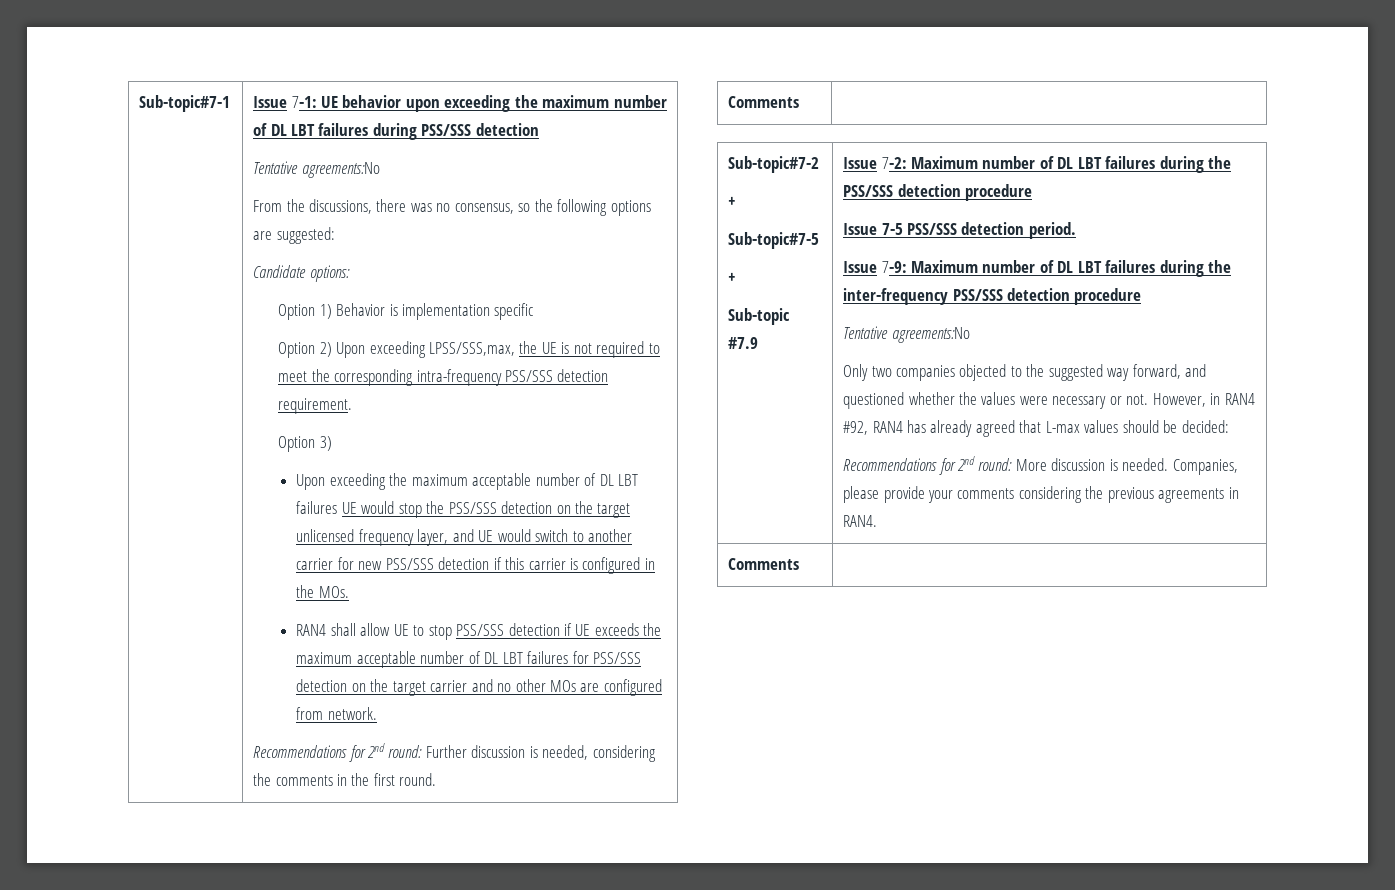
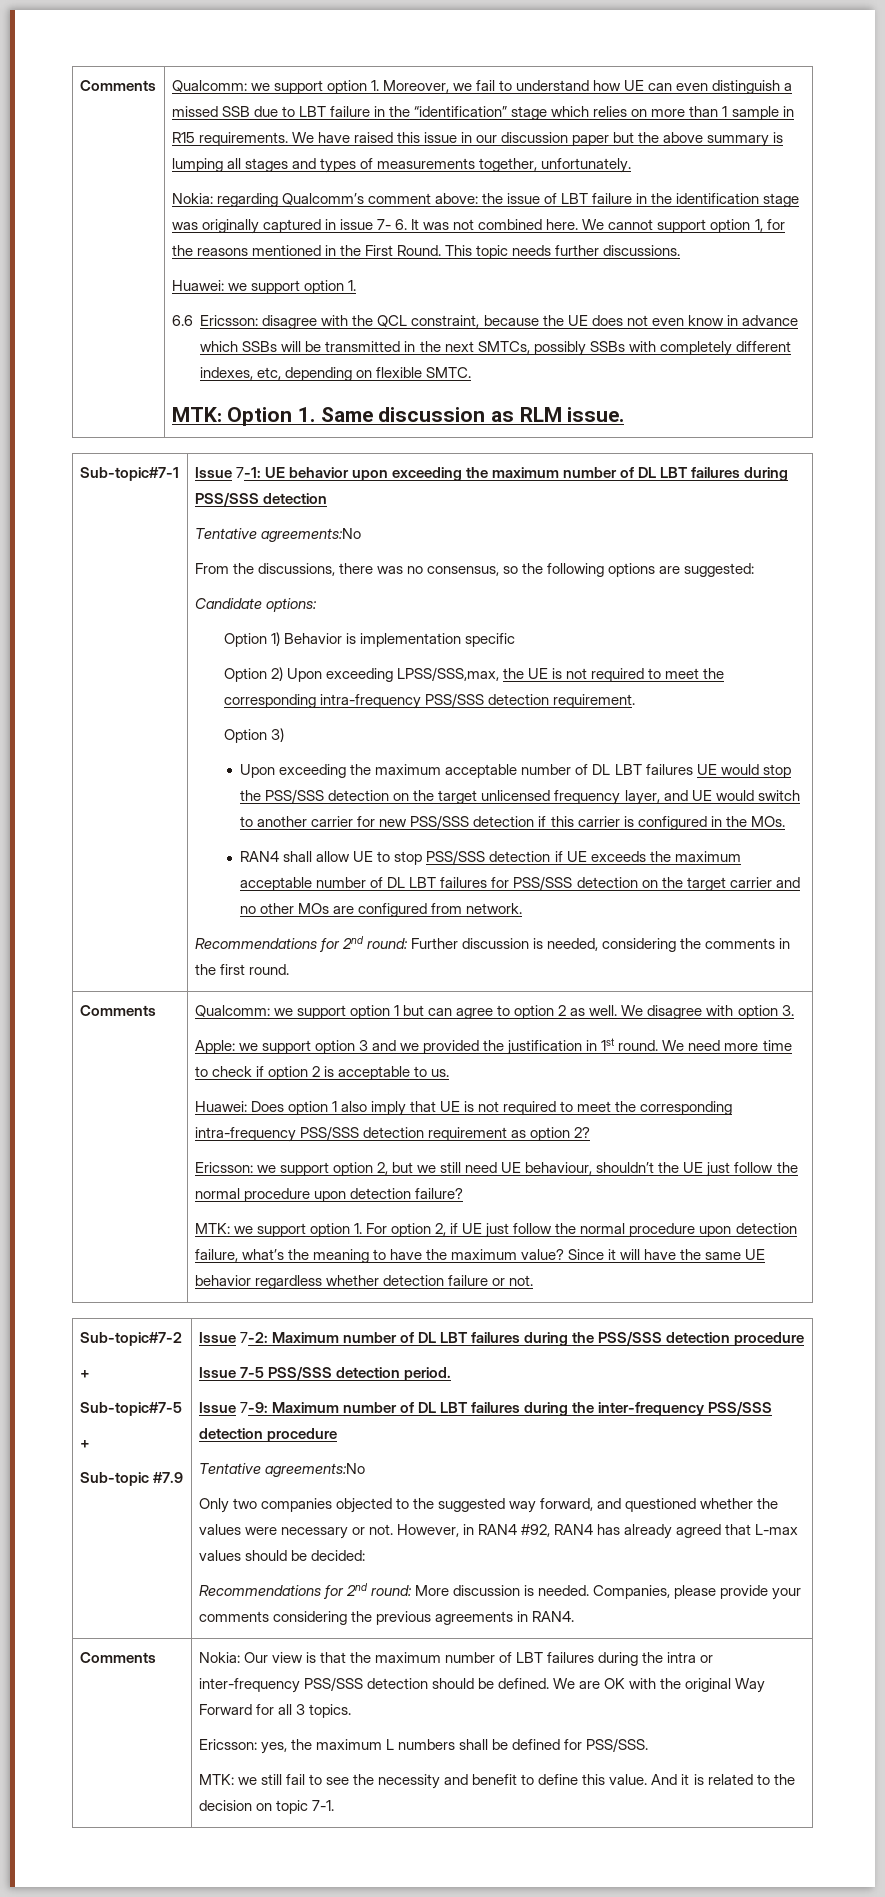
(139, 103) none -> [79,80,156,91] [171,80,793,94] [171,106,794,120] [171,132,784,147] [171,158,632,173] [171,193,800,207] [171,219,785,234] [171,245,681,259] [171,280,356,294] [171,315,798,329] [200,341,791,356] [200,367,472,381] [171,407,625,426] Comments | Qualcomm: we support option 1. Moreover, we fail to understand how UE can even distinguish a missed SSB due to LBT failure in the “identification” stage which relies on more than 1 sample in R15 requirements. We have raised this issue in our discussion paper but the above summary is lumping all stages and types of measurements together, unfortunately. // Nokia: regarding Qualcomm’s comment above: the issue of LBT failure in the identification stage was originally captured in issue 7- 6. It was not combined here. We cannot support option 1, for the reasons mentioned in the First Round. This topic needs further discussions. // Huawei: we support option 1. // 6.6 Ericsson: disagree with the QCL constraint, because the UE does not even know in advance which SSBs will be transmitted in the next SMTCs, possibly SSBs with completely different indexes, etc, depending on flexible SMTC. // MTK: Option 1. Same discussion as RLM issue. //
(800, 102) none -> [194,1005,794,1019] [194,1038,792,1055] [194,1066,450,1080] [194,1101,733,1116] [194,1126,591,1142] [194,1162,798,1177] [194,1188,463,1202] [194,1223,797,1238] [194,1249,766,1263] [194,1275,534,1289] Qualcomm: we support option 1 but can agree to option 2 as well. We disagree with option 3. // Apple: we support option 3 and we provided the justification in 1st round. We need more time to check if option 2 is acceptable to us. // Huawei: Does option 1 also imply that UE is not required to meet the corresponding intra-frequency PSS/SSS detection requirement as option 2? // Ericsson: we support option 2, but we still need UE behaviour, shouldn’t the UE just follow the normal procedure upon detection failure? // MTK: we support option 1. For option 2, if UE just follow the normal procedure upon detection failure, what’s the meaning to have the maximum value? Since it will have the same UE behavior regardless whether detection failure or not.
(800, 564) none -> [198,1652,714,1666] [198,1677,766,1693] [198,1704,351,1718] [198,1738,649,1754] [198,1774,795,1789] [198,1800,334,1814] Nokia: Our view is that the maximum number of LBT failures during the intra or inter-frequency PSS/SSS detection should be defined. We are OK with the original Way Forward for all 3 topics. // Ericsson: yes, the maximum L numbers shall be defined for PSS/SSS. // MTK: we still fail to see the necessity and benefit to define this value. And it is related to the decision on topic 7-1.

